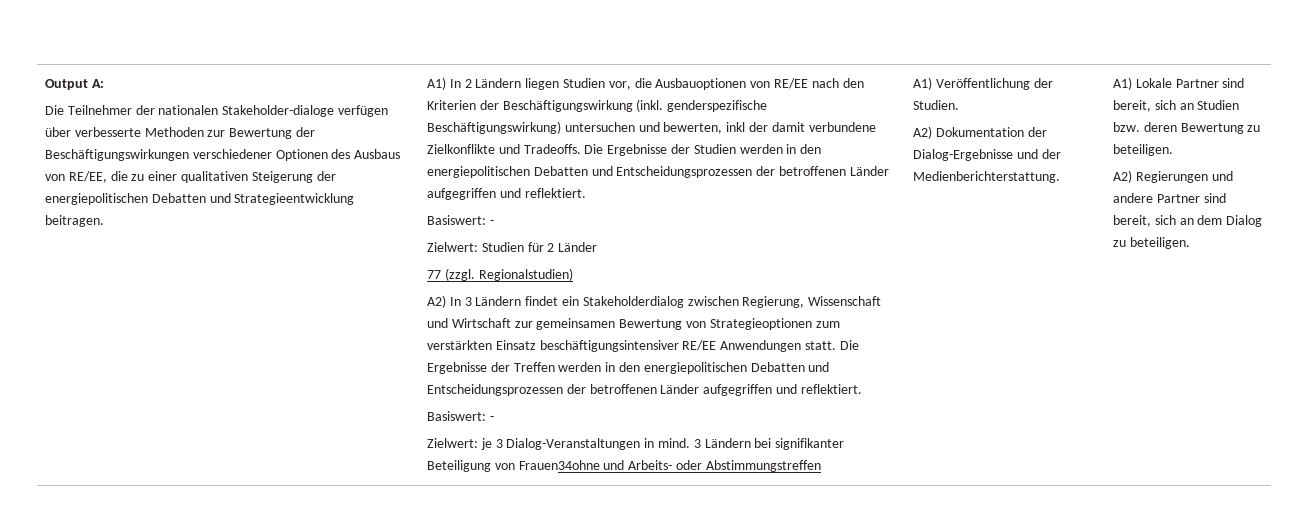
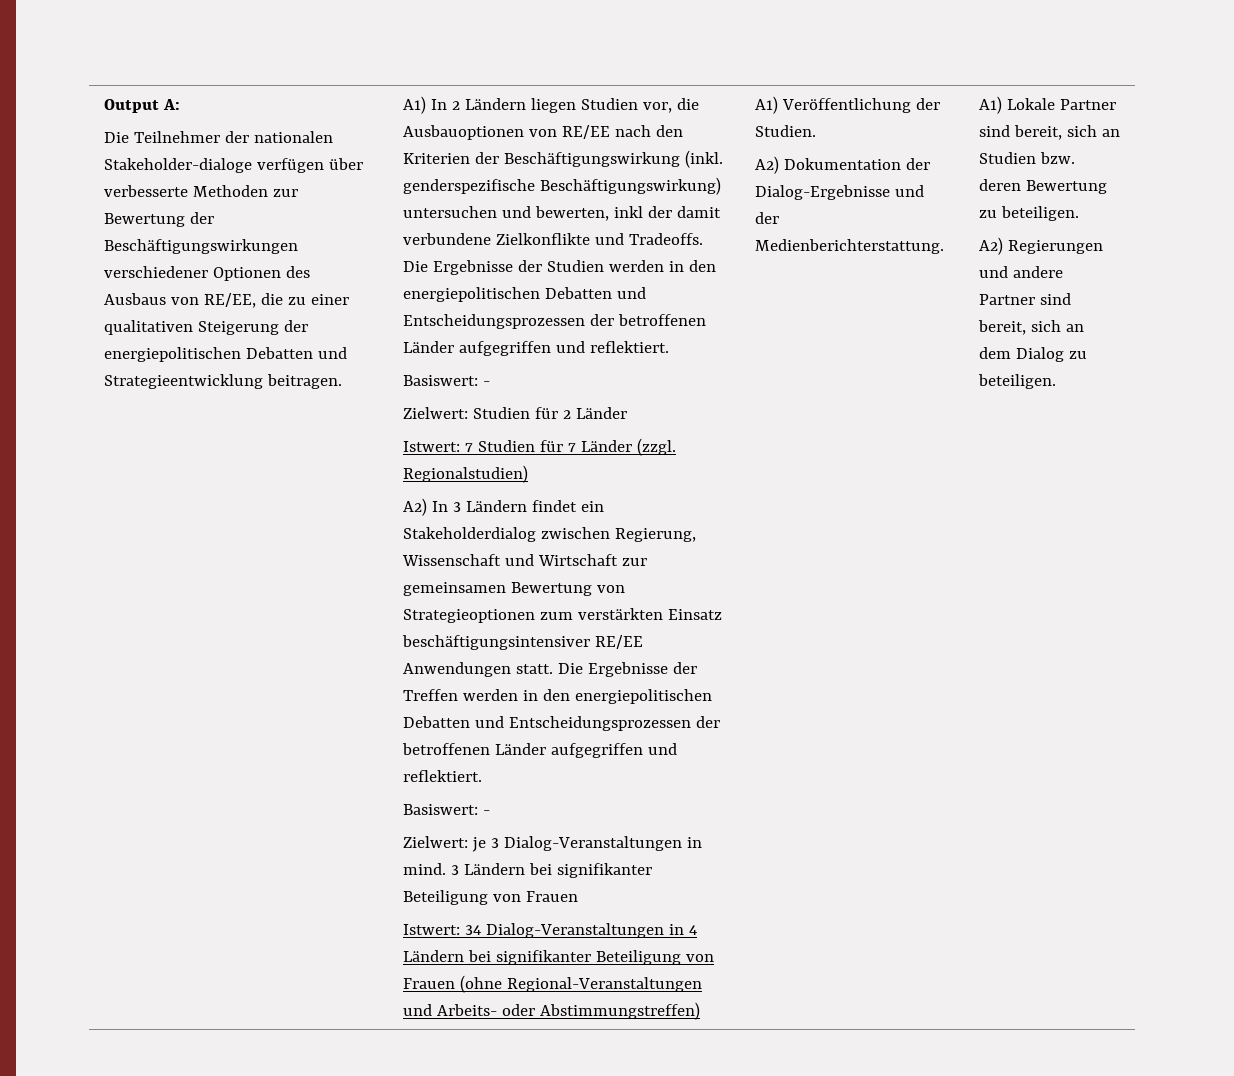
[427,270,442,279] 77 -> [402,440,632,452] Istwert: 7 Studien für 7 Länder
[518,460,600,470] Frauen34ohne -> [525,891,578,902] [402,923,697,938] [402,950,714,965] [402,975,702,993] Frauen // Istwert: 34 Dialog-Veranstaltungen in 4 Ländern bei signifikanter Beteiligung von Frauen (ohne Regional-Veranstaltungen
[705,460,821,472] Abstimmungstreffen -> [539,1002,700,1020] Abstimmungstreffen)

